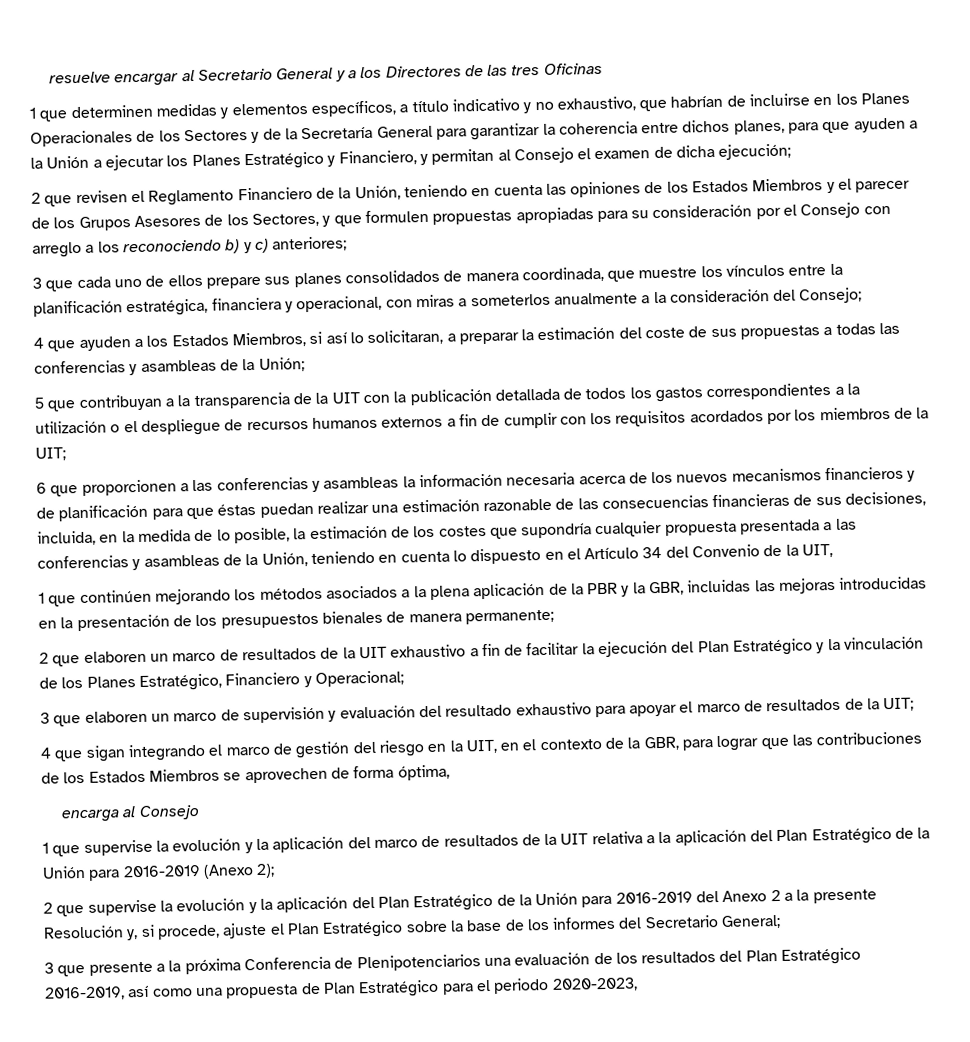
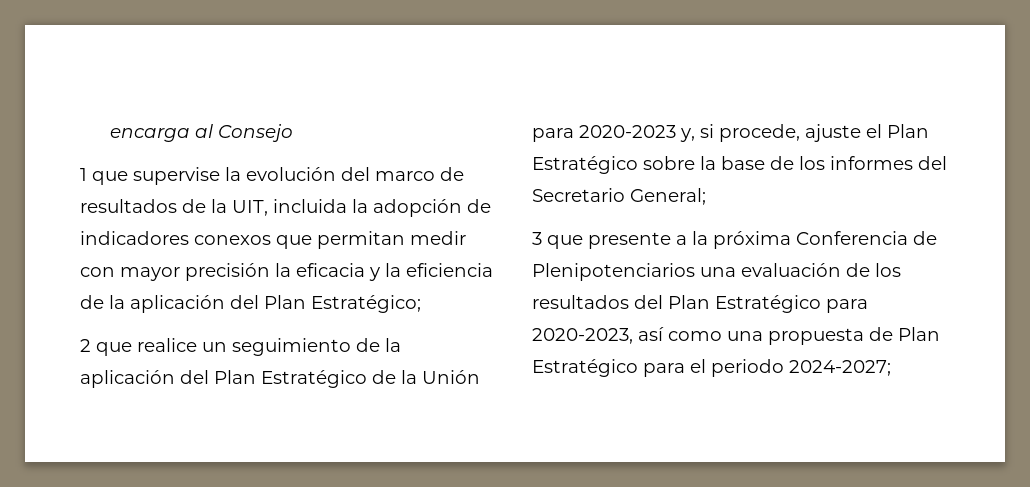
[48,62,603,87] [29,92,911,122] [30,117,919,147] [30,143,792,171] [31,178,911,207] [31,202,891,231] [32,236,348,258] [32,263,843,292] [33,287,863,317] [33,322,901,352] [34,357,305,376] [34,382,861,412] [35,406,930,436] [35,447,66,461] [36,466,916,497] [36,491,927,522] [37,518,857,546] [37,543,834,571] [38,576,928,607] [38,609,554,632] [39,636,925,667] [39,670,404,692] [40,697,915,727] [40,731,923,762] [41,764,450,784] resuelve encargar al Secretario General y a los Directores de las tres Oficinas // 1 que determinen medidas y elementos específicos, a título indicativo y no exhaustivo, que habrían de incluirse en los Planes Operacionales de los Sectores y de la Secretaría General para garantizar la coherencia entre dichos planes, para que ayuden a la Unión a ejecutar los Planes Estratégico y Financiero, y permitan al Consejo el examen de dicha ejecución; // 2 que revisen el Reglamento Financiero de la Unión, teniendo en cuenta las opiniones de los Estados Miembros y el parecer de los Grupos Asesores de los Sectores, y que formulen propuestas apropiadas para su consideración por el Consejo con arreglo a los reconociendo b) y c) anteriores; // 3 que cada uno de ellos prepare sus planes consolidados de manera coordinada, que muestre los vínculos entre la planificación estratégica, financiera y operacional, con miras a someterlos anualmente a la consideración del Consejo; // 4 que ayuden a los Estados Miembros, si así lo solicitaran, a preparar la estimación del coste de sus propuestas a todas las conferencias y asambleas de la Unión; // 5 que contribuyan a la transparencia de la UIT con la publicación detallada de todos los gastos correspondientes a la utilización o el despliegue de recursos humanos externos a fin de cumplir con los requisitos acordados por los miembros de la UIT; // 6 que proporcionen a las conferencias y asambleas la información necesaria acerca de los nuevos mecanismos financieros y de planificación para que éstas puedan realizar una estimación razonable de las consecuencias financieras de sus decisiones, incluida, en la medida de lo posible, la estimación de los costes que supondría cualquier propuesta presentada a las conferencias y asambleas de la Unión, teniendo en cuenta lo dispuesto en el Artículo 34 del Convenio de la UIT, // 1 que continúen mejorando los métodos asociados a la plena aplicación de la PBR y la GBR, incluidas las mejoras introducidas en la presentación de los presupuestos bienales de manera permanente; // 2 que elaboren un marco de resultados de la UIT exhaustivo a fin de facilitar la ejecución del Plan Estratégico y la vinculación de los Planes Estratégico, Financiero y Operacional; // 3 que elaboren un marco de supervisión y evaluación del resultado exhaustivo para apoyar el marco de resultados de la UIT; // 4 que sigan integrando el marco de gestión del riesgo en la UIT, en el contexto de la GBR, para lograr que las contribuciones de los Estados Miembros se aprovechen de forma óptima, // -> (110, 135) none
[244,836,345,854] y la aplicación -> (336, 174) none
[560,827,931,846] [42,863,276,881] [43,889,877,917] [43,925,124,939] UIT relativa a la aplicación del Plan Estratégico de la Unión para 2016-2019 (Anexo 2); // 2 que supervise la evolución y la aplicación del Plan Estratégico de la Unión para 2016-2019 del Anexo 2 a la presente Resolución -> [232,199,491,217] [80,231,466,249] [80,263,493,281] [80,295,421,313] [80,338,401,356] [80,370,480,388] [532,125,676,142] UIT, incluida la adopción de indicadores conexos que permitan medir con mayor precisión la eficacia y la eficiencia de la aplicación del Plan Estratégico; // 2 que realice un seguimiento de la aplicación del Plan Estratégico de la Unión para 2020-2023
[44,986,125,1001] 2016-2019, -> [826,299,868,313] [532,328,633,344] para 2020-2023,
[551,977,638,992] 2020-2023, -> [789,360,891,376] 2024-2027;

